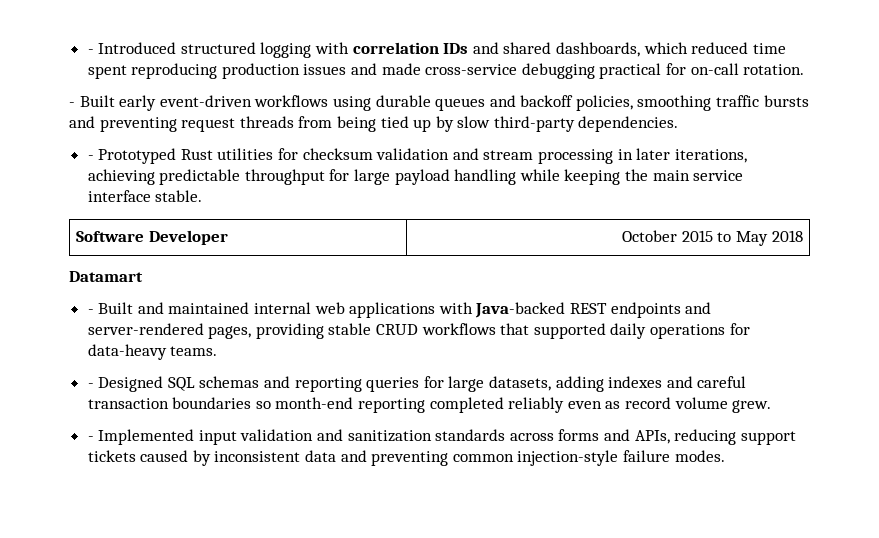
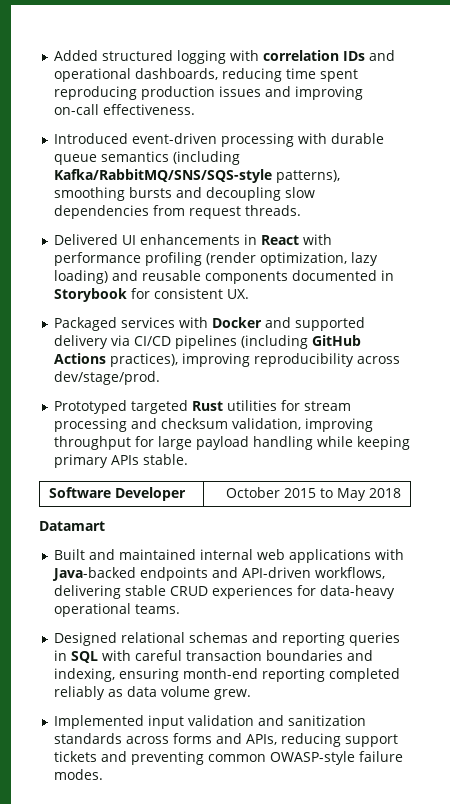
[87,42,177,54] - Introduced -> [53,50,98,61] Added
[503,42,749,57] shared dashboards, which reduced -> [53,68,282,82] operational dashboards, reducing
[381,63,805,79] [69,95,809,111] [69,116,679,132] [87,148,747,164] [87,169,241,185] made cross-service debugging practical for on-call rotation. // - Built early event-driven workflows using durable queues and backoff policies, smoothing traffic bursts and preventing request threads from being tied up by slow third-party dependencies. // - Prototyped Rust utilities for checksum validation and stream processing in later iterations, achieving predictable -> [294,86,363,100] [53,104,195,115] [53,133,384,147] [53,151,240,165] [53,169,340,183] [53,187,315,201] [53,205,301,219] [53,234,332,245] [53,252,378,266] [53,270,394,284] [53,288,249,302] [53,317,365,331] [53,335,361,349] [53,353,400,367] [53,371,160,385] [53,400,351,414] [53,418,373,432] improving on-call effectiveness. // Introduced event-driven processing with durable queue semantics (including Kafka/RabbitMQ/SNS/SQS-style patterns), smoothing bursts and decoupling slow dependencies from request threads. // Delivered UI enhancements in React with performance profiling (render optimization, lazy loading) and reusable components documented in Storybook for consistent UX. // Packaged services with Docker and supported delivery via CI/CD pipelines (including GitHub Actions practices), improving reproducibility across dev/stage/prod. // Prototyped targeted Rust utilities for stream processing and checksum validation, improving
[625,169,744,181] [87,190,151,202] the main service interface -> [53,454,139,468] primary APIs
[87,309,94,314] - -> (105, 526) none
[570,303,608,314] REST -> (136, 574) none
[87,323,726,339] server-rendered pages, providing stable CRUD workflows that supported daily operations -> [241,567,385,579] [53,585,293,599] API-driven workflows, delivering stable CRUD experiences
(167, 352) none -> [53,603,131,617] operational
[87,376,195,392] - Designed SQL -> [53,632,185,646] Designed relational
[423,376,747,392] [87,397,271,409] for large datasets, adding indexes and careful transaction boundaries so -> [53,650,373,663] [53,668,179,682] in SQL with careful transaction boundaries and indexing, ensuring
[567,397,672,409] even as record -> [107,686,157,697] as data
[87,436,94,441] - -> (251, 694) none
[140,450,337,466] caused by inconsistent data -> (97, 756) none
[517,450,619,466] injection-style -> [269,751,355,765] OWASP-style

